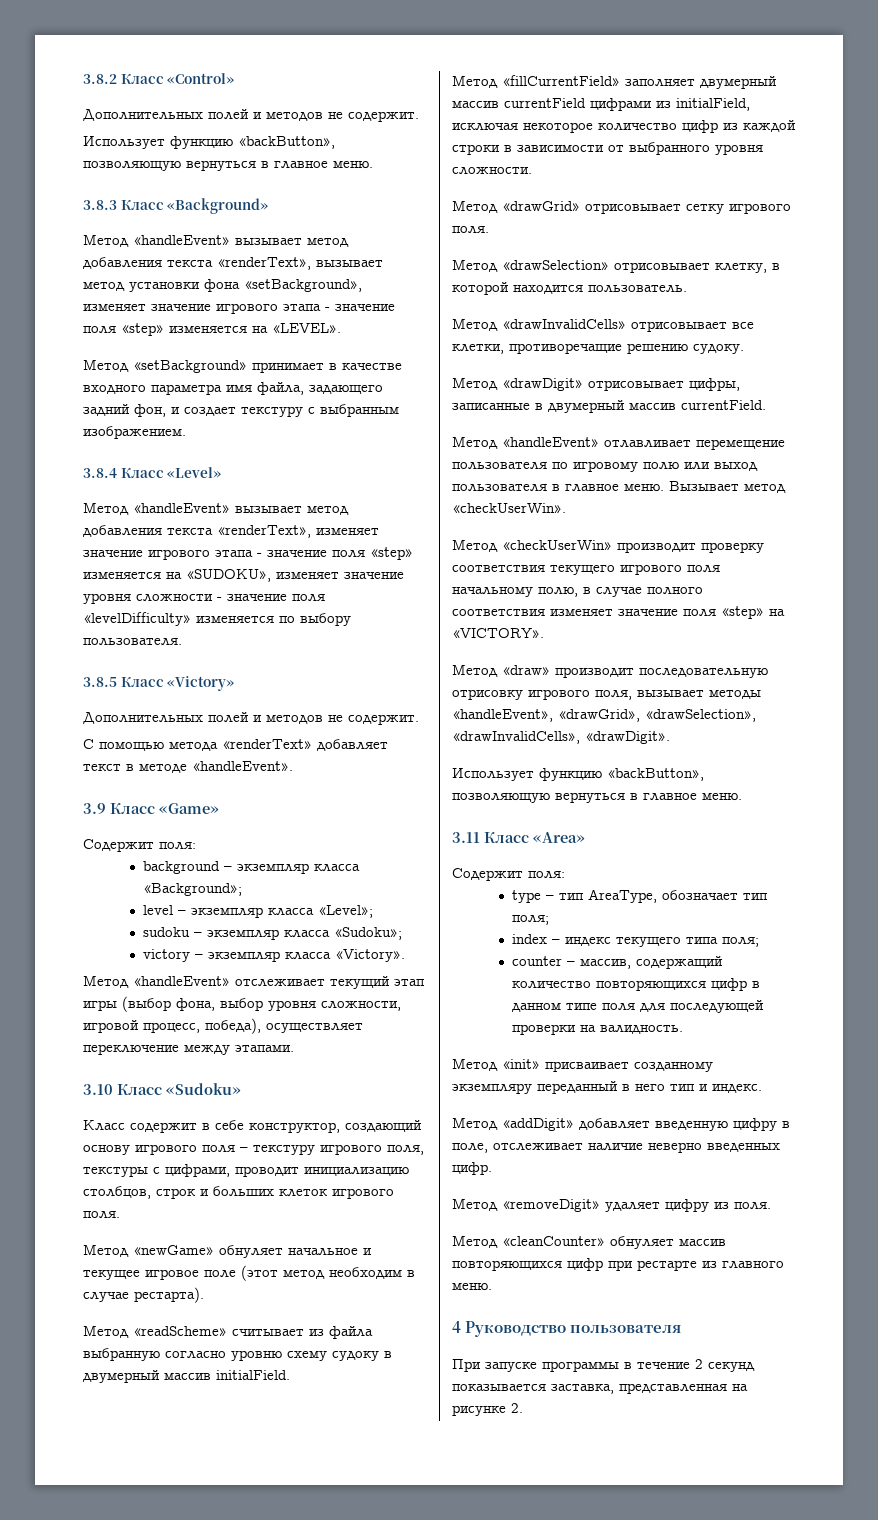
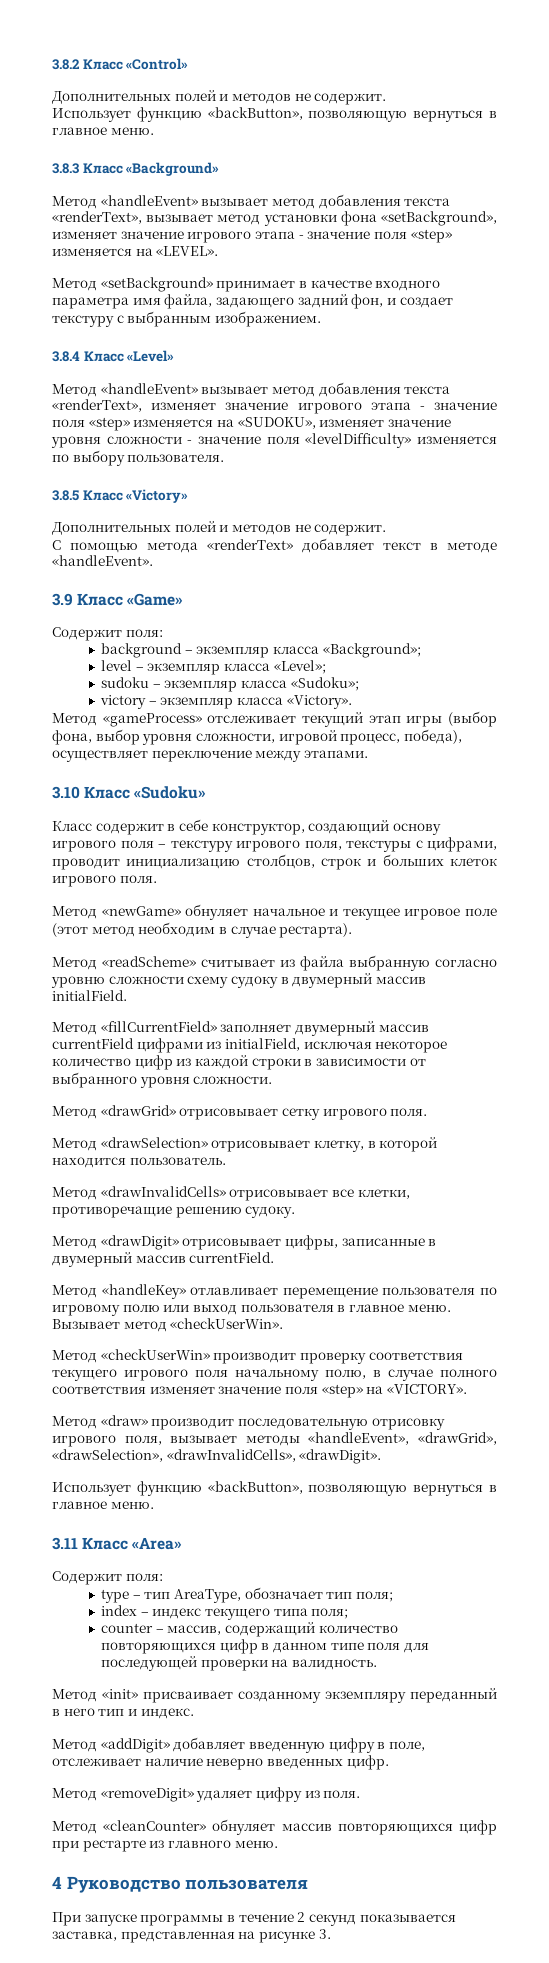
[133,976,230,986] «handleEvent» -> [102,713,202,727] «gameProcess»
(282, 1355) none -> [108,976,184,984] сложности
[502,437,599,447] «handleEvent» -> [101,1284,186,1299] «handleKey»
[511,1403,523,1413] 2. -> [318,1929,331,1939] 3.

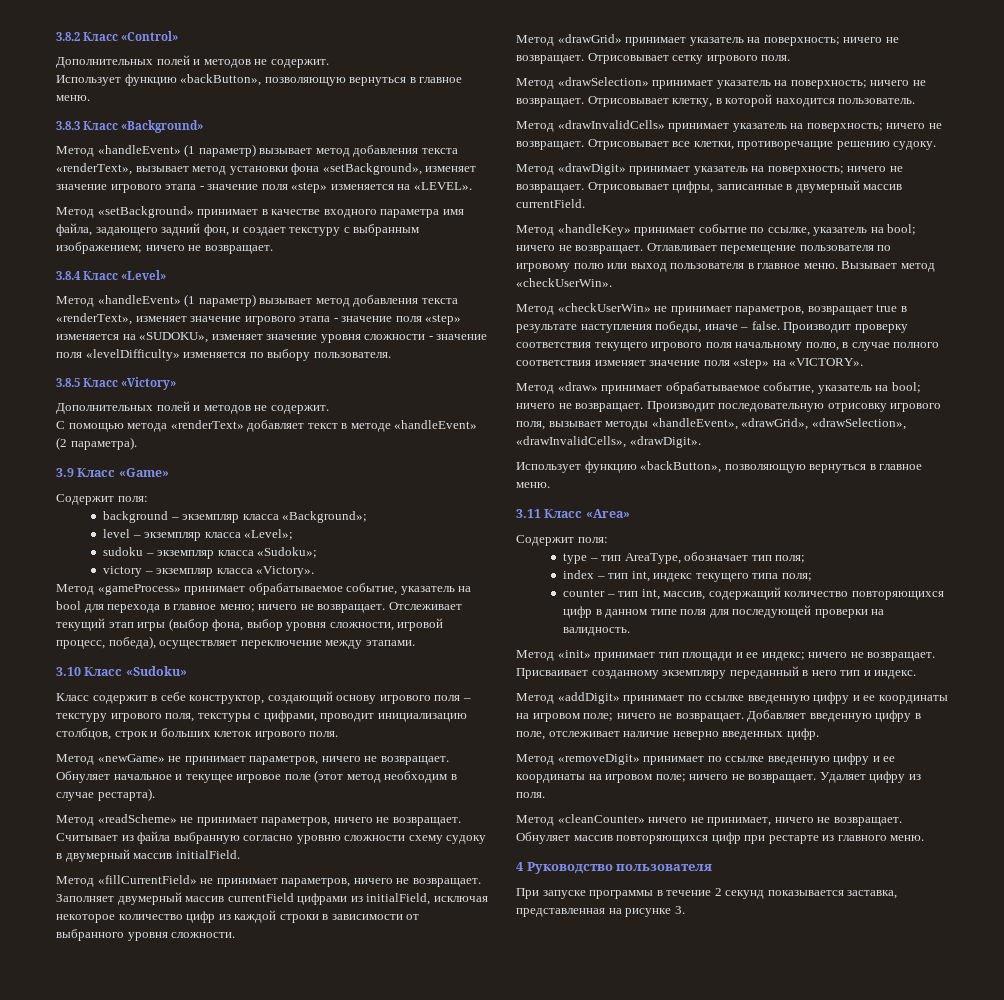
(198, 200) none -> [184,144,256,157] (1 параметр)
[214,311,321,327] изображением. -> [56,242,273,254] изображением; ничего не возвращает.
(198, 388) none -> [184,294,256,307] (1 параметр)
[52,555,153,566] «handleEvent». -> [394,420,478,429] [56,437,137,450] «handleEvent» (2 параметра).
[207,715,297,723] отслеживает -> [184,583,472,595] [56,601,462,613] принимает обрабатываемое событие, указатель на bool для перехода в главное меню; ничего не возвращает. Отслеживает
[185,904,249,920] обнуляет -> [168,756,449,765] [56,771,110,783] не принимает параметров, ничего не возвращает. Обнуляет
[201,959,275,967] считывает -> [180,817,461,826] [56,833,118,841] не принимает параметров, ничего не возвращает. Считывает
[220,1024,292,1032] заполняет -> [200,878,481,887] [56,894,114,902] не принимает параметров, ничего не возвращает. Заполняет
[179,1108,279,1120] отрисовывает -> [625,37,899,46] [516,53,669,64] принимает указатель на поверхность; ничего не возвращает. Отрисовывает
[211,1140,311,1152] отрисовывает -> [652,80,926,89] [516,96,669,107] принимает указатель на поверхность; ничего не возвращает. Отрисовывает
[229,1189,329,1201] отрисовывает -> [668,123,942,132] [516,139,669,150] принимает указатель на поверхность; ничего не возвращает. Отрисовывает
[182,1238,282,1250] отрисовывает -> [629,166,903,175] [516,182,669,193] принимает указатель на поверхность; ничего не возвращает. Отрисовывает
[190,1287,279,1295] отлавливает -> [634,224,917,236] [516,243,717,254] принимает событие по ссылке, указатель на bool; ничего не возвращает. Отлавливает
[213,1352,297,1364] производит -> [654,304,907,315] [516,321,852,333] не принимает параметров, возвращает true в результате наступления победы, иначе – false. Производит
[151,1418,235,1430] производит -> [601,382,921,394] [516,401,715,412] принимает обрабатываемое событие, указатель на bool; ничего не возвращает. Производит
(149, 1614) none -> [608,571,650,582] тип int,
(164, 1631) none -> [618,589,660,600] тип int,
[143,1691,233,1703] присваивает -> [594,652,936,661] [516,668,588,679] принимает тип площади и ее индекс; ничего не возвращает. Присваивает
[173,1737,246,1752] добавляет -> [623,692,948,704] [516,710,807,722] принимает по ссылке введенную цифру и ее координаты на игровом поле; ничего не возвращает. Добавляет
[196,1790,253,1802] удаляет -> [643,753,896,765] [516,772,866,783] принимает по ссылке введенную цифру и ее координаты на игровом поле; ничего не возвращает. Удаляет
[212,1819,276,1835] обнуляет -> [648,817,902,826] [516,832,570,844] ничего не принимает, ничего не возвращает. Обнуляет

